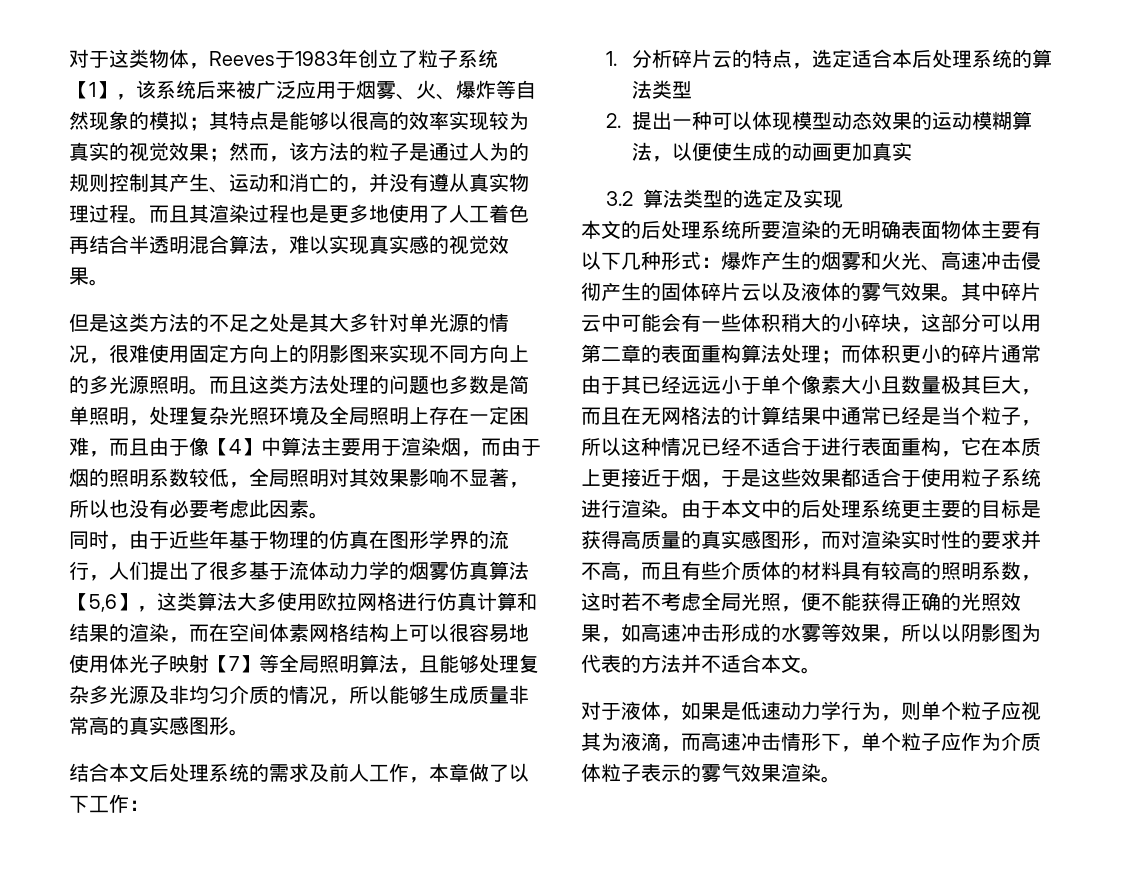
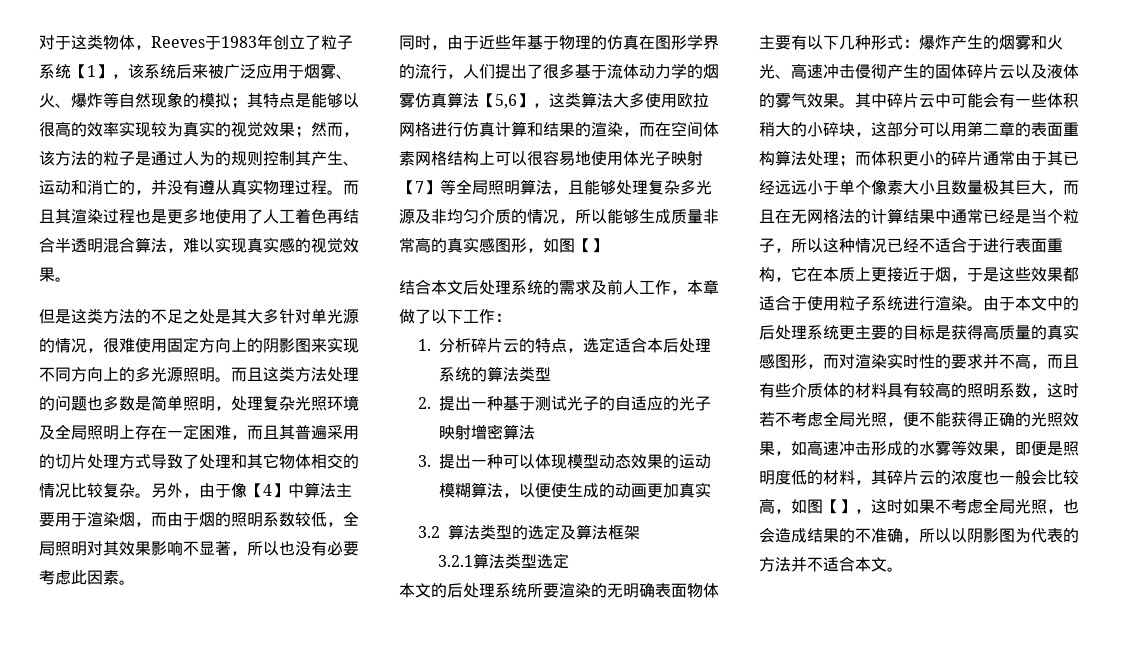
(149, 447) none -> [279,425,359,440] [39,453,359,469] [39,483,199,498] 其普遍采用的切片处理方式导致了处理和其它物体相交的情况比较复杂。另外，
[229,729,249,736] 。 -> [527,238,607,253] ，如图【】
(712, 120) none -> [503,396,712,411] [439,424,536,440] [418,454,504,469] 基于测试光子的自适应的光子映射增密算法 // 3.提出一种
[803,189,844,209] 实现 -> [576,524,641,540] [437,553,569,569] 算法框架 // 3.2.1算法类型选定
(901, 640) none -> [1015,441,1079,456] [759,469,1079,485] [759,498,1079,514] [759,527,919,543] 即便是照明度低的材料，其碎片云的浓度也一般会比较高，如图【】，这时如果不考虑全局光照，也会造成结果的不准确，
[581,701,1041,721] [581,732,1041,752] [581,763,841,783] // 对于液体，如果是低速动力学行为，则单个粒子应视其为液滴，而高速冲击情形下，单个粒子应作为介质体粒子表示的雾气效果渲染。 -> (903, 569) none

